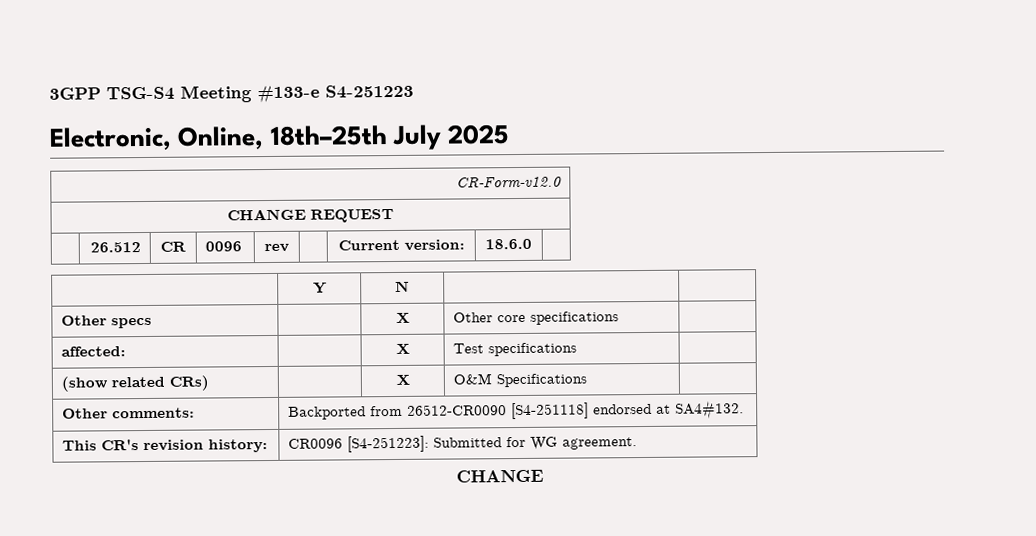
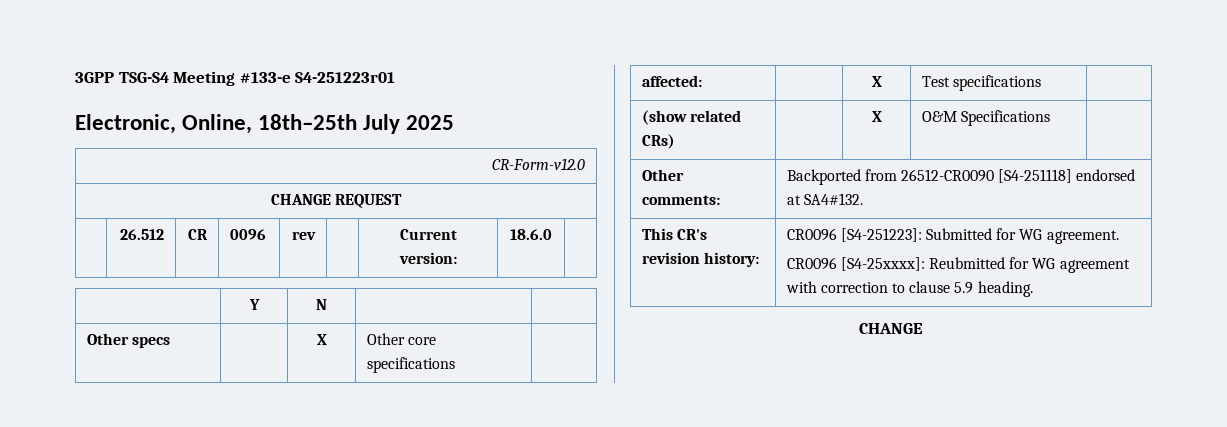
[325,84,414,99] S4-251223 -> [295,72,396,83] S4-251223r01
(638, 443) none -> [786,257,1130,273] [785,281,1033,297] // CR0096 [S4-25xxxx]: Reubmitted for WG agreement with correction to clause 5.9 heading.

